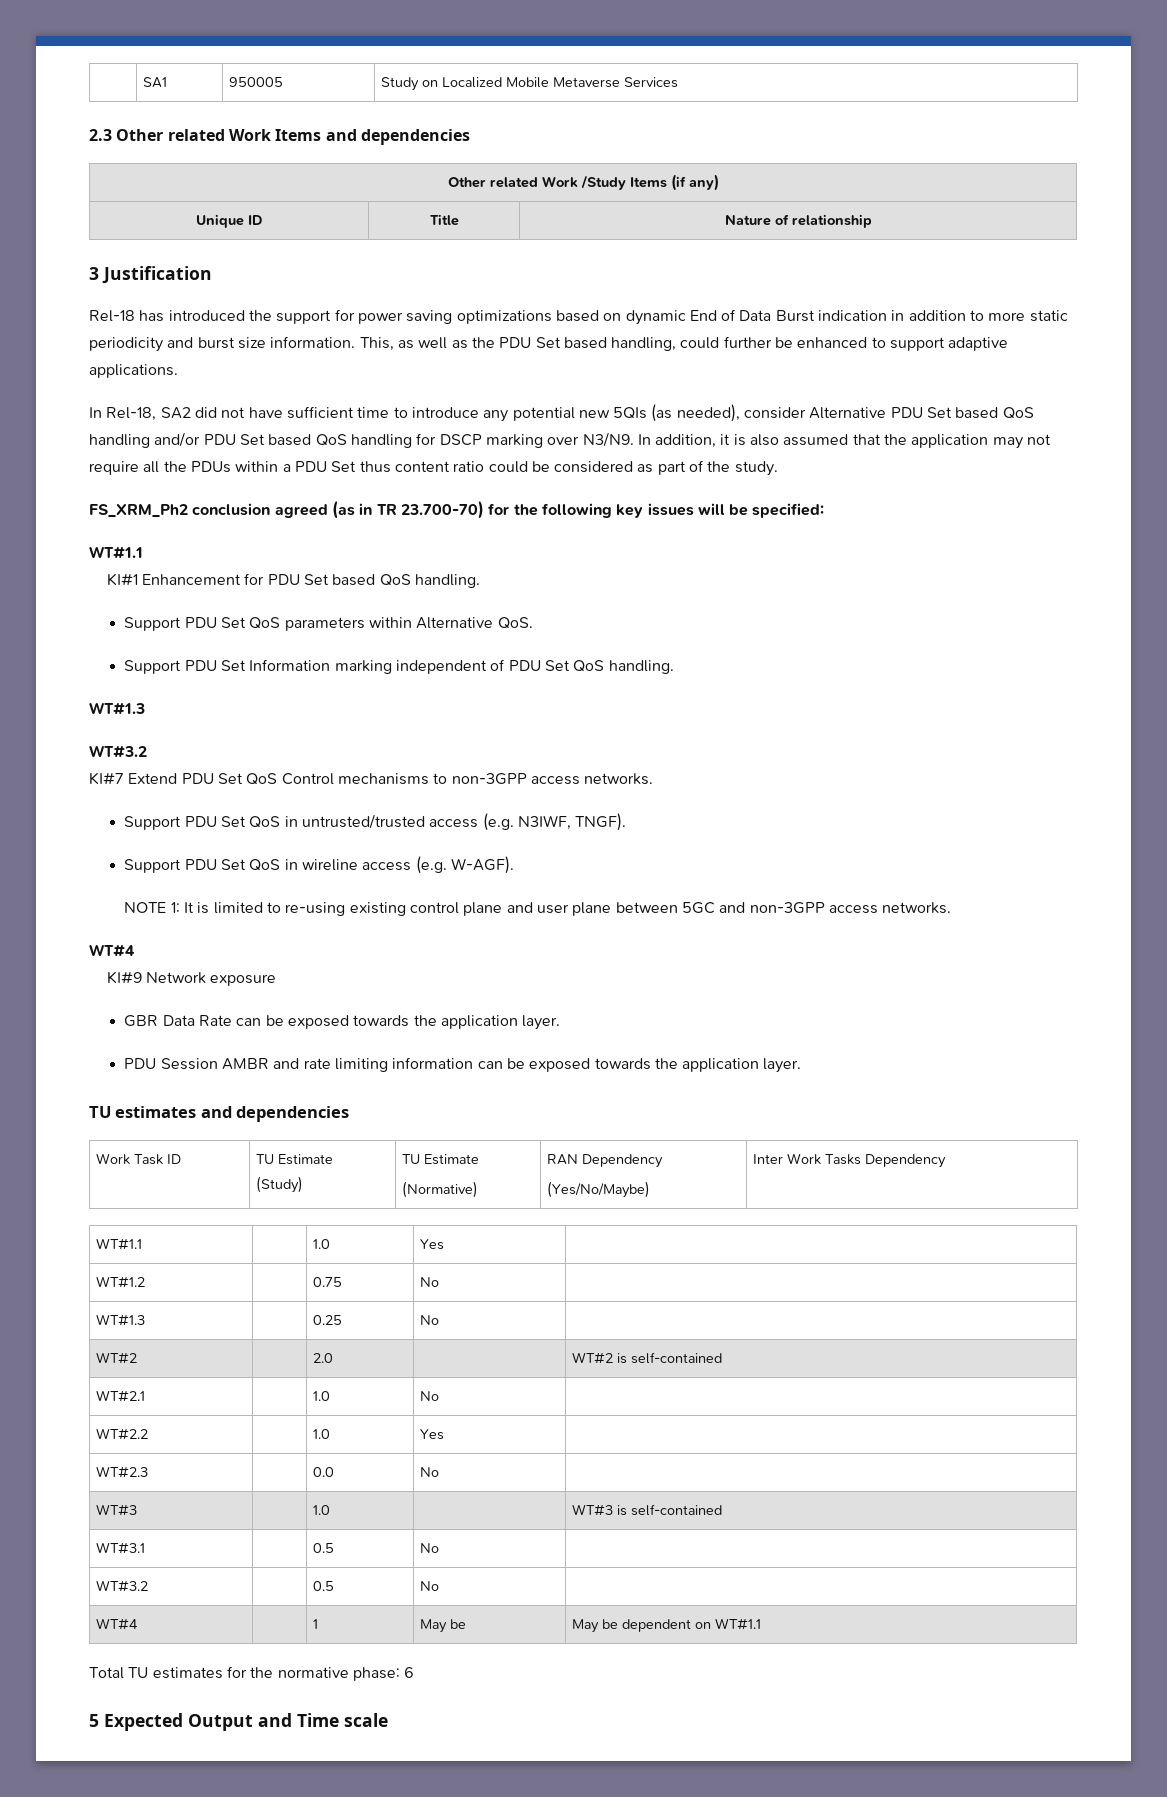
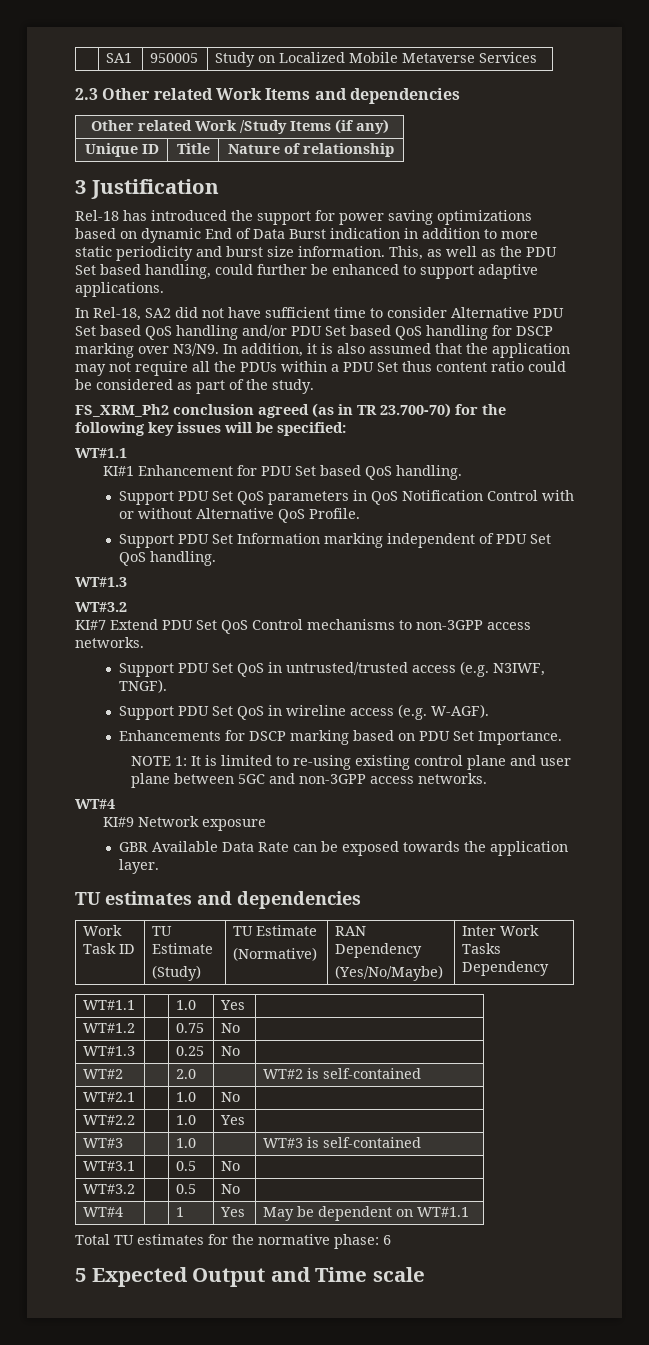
[411,404,740,422] introduce any potential new 5QIs (as needed), -> (383, 313) none
[368,617,533,629] within Alternative QoS. -> [352,490,574,505] [118,508,360,523] in QoS Notification Control with or without Alternative QoS Profile.
(514, 865) none -> [118,730,562,745] // Enhancements for DSCP marking based on PDU Set Importance.
(159, 1021) none -> [151,841,218,852] Available
[124,1057,802,1073] // PDU Session AMBR and rate limiting information can be exposed towards the application layer. -> (159, 866) none
[95,1466,148,1478] [312,1467,334,1477] [419,1467,439,1477] // WT#2.3 | | 0.0 | No | -> (246, 1120) none
[419,1619,466,1633] May be -> [220,1207,246,1217] Yes

